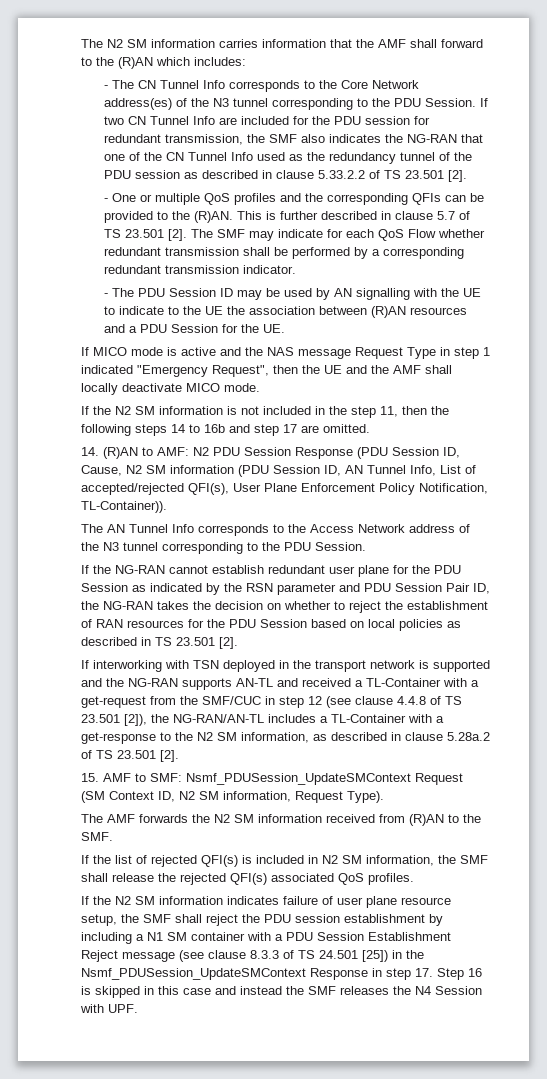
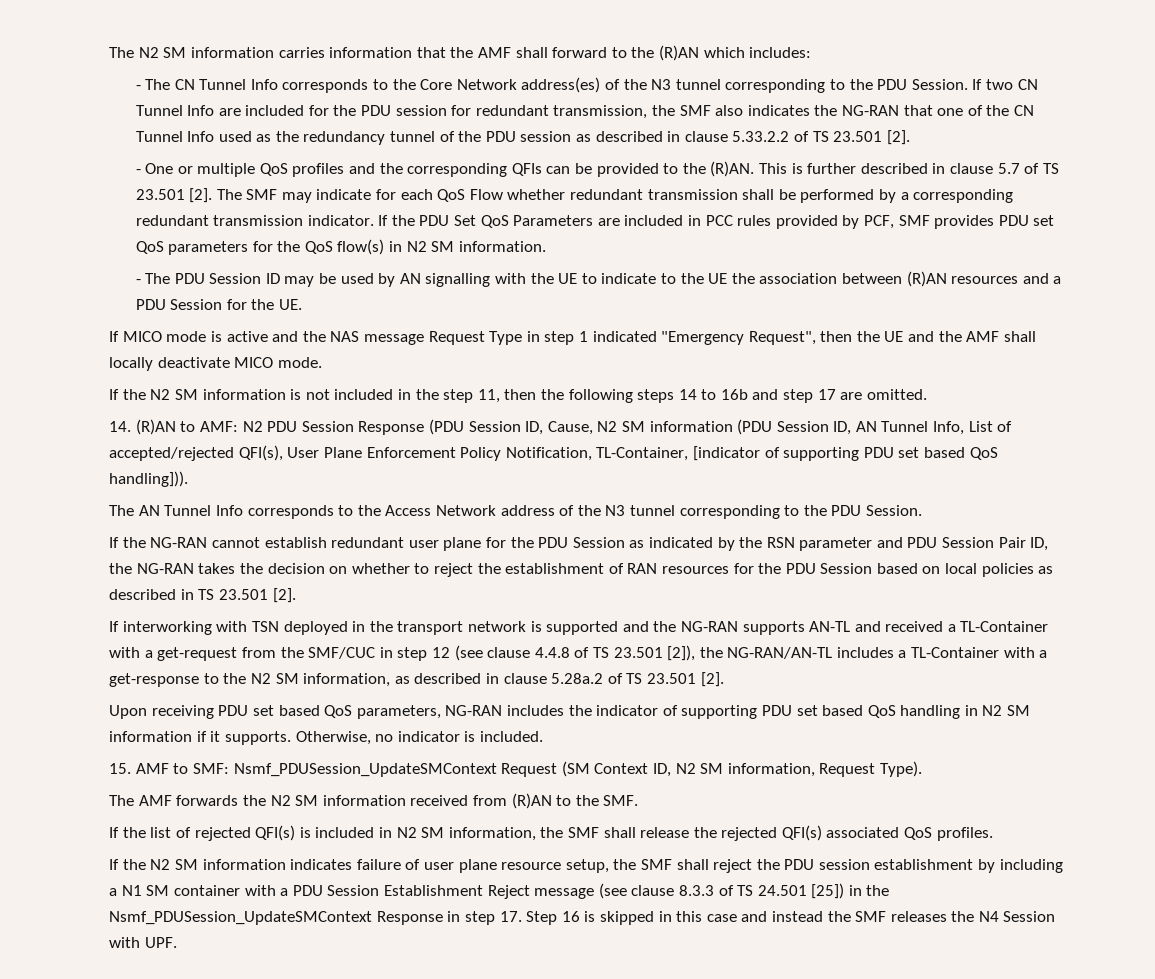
(297, 269) none -> [378,215,1055,229] [135,239,546,255] If the PDU Set QoS Parameters are included in PCC rules provided by PCF, SMF provides PDU set QoS parameters for the QoS flow(s) in N2 SM information.
[80,501,167,513] TL-Container)). -> [596,446,998,461] [109,471,189,487] TL-Container, [indicator of supporting PDU set based QoS handling])).
(179, 756) none -> [109,705,1031,719] [109,731,543,745] // Upon receiving PDU set based QoS parameters, NG-RAN includes the indicator of supporting PDU set based QoS handling in N2 SM information if it supports. Otherwise, no indicator is included.

